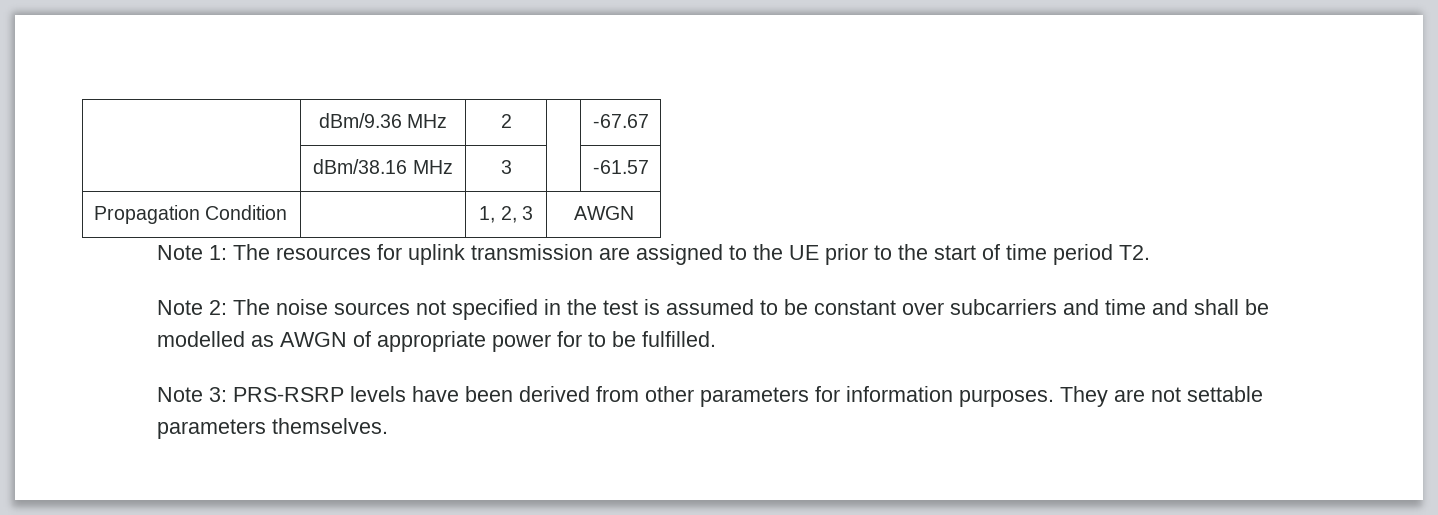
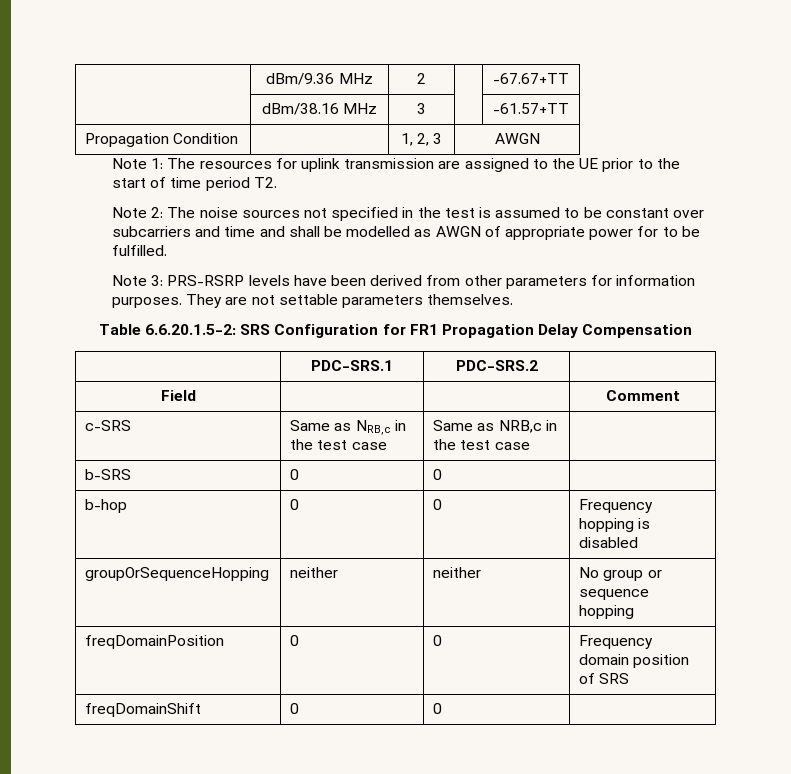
[592,114,649,128] -67.67 -> [493,73,569,84] -67.67+TT
[592,160,649,174] -61.57 -> [493,103,569,114] -61.57+TT
(388, 426) none -> [98,324,693,338] [311,360,393,371] [455,360,538,371] [160,390,196,401] [605,390,680,401] [85,420,132,431] [290,420,406,435] [290,439,387,450] [433,420,557,433] [433,439,530,450] [85,469,132,480] [290,469,300,480] [433,469,443,480] [85,499,128,513] [290,499,300,510] [433,499,443,510] [579,499,654,513] [579,518,651,532] [579,537,639,548] [85,567,270,581] [290,567,339,578] [433,567,482,578] [579,567,662,581] [579,589,650,600] [579,605,635,619] [85,635,225,649] [290,635,300,646] [433,635,443,646] [579,635,654,649] [579,654,690,668] [579,673,630,684] [85,703,202,717] [290,703,300,714] [433,703,443,714] // Table 6.6.20.1.5-2: SRS Configuration for FR1 Propagation Delay Compensation // | PDC-SRS.1 | PDC-SRS.2 | // Field | | | Comment // c-SRS | Same as NRB,c in the test case | Same as NRB,c in the test case | // b-SRS | 0 | 0 | // b-hop | 0 | 0 | Frequency hopping is disabled // groupOrSequenceHopping | neither | neither | No group or sequence hopping // freqDomainPosition | 0 | 0 | Frequency domain position of SRS // freqDomainShift | 0 | 0 |

